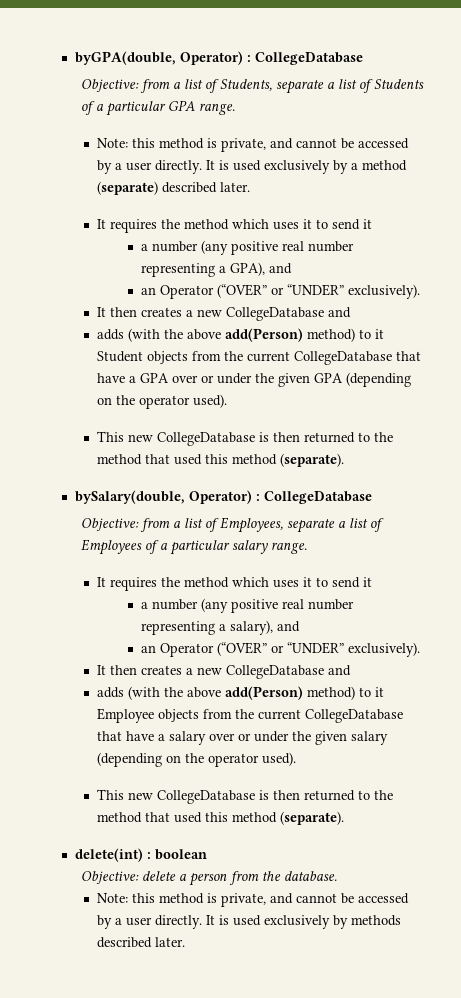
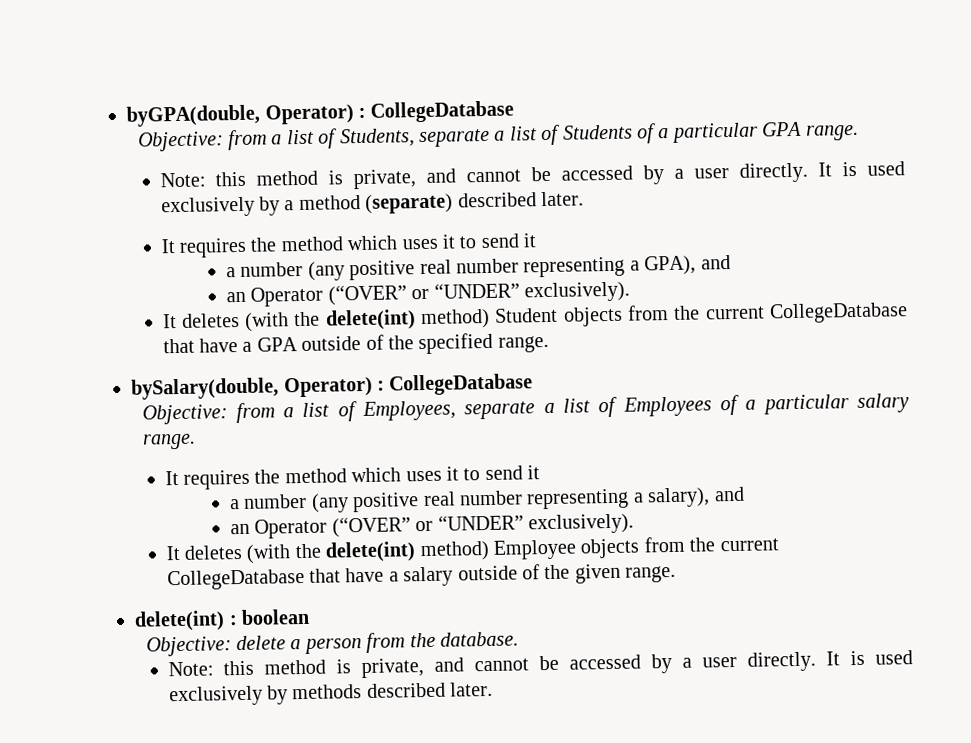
[109,307,351,321] [96,328,384,342] then creates a new CollegeDatabase and // adds (with the above add(Person) method) to it -> [181,308,491,332] deletes (with the delete(int) method)
[171,372,411,387] [96,394,227,409] [96,431,393,446] [96,453,344,467] over or under the given GPA (depending on the operator used). // This new CollegeDatabase is then returned to the method that used this method (separate). -> [301,332,549,355] outside of the specified range.
[109,665,351,679] [96,686,384,700] then creates a new CollegeDatabase and // adds (with the above add(Person) method) to it -> [183,540,490,564] deletes (with the delete(int) method)
[208,731,388,745] [96,752,296,767] [96,789,393,804] [96,811,344,825] over or under the given salary (depending on the operator used). // This new CollegeDatabase is then returned to the method that used this method (separate). -> [457,563,677,584] outside of the given range.

